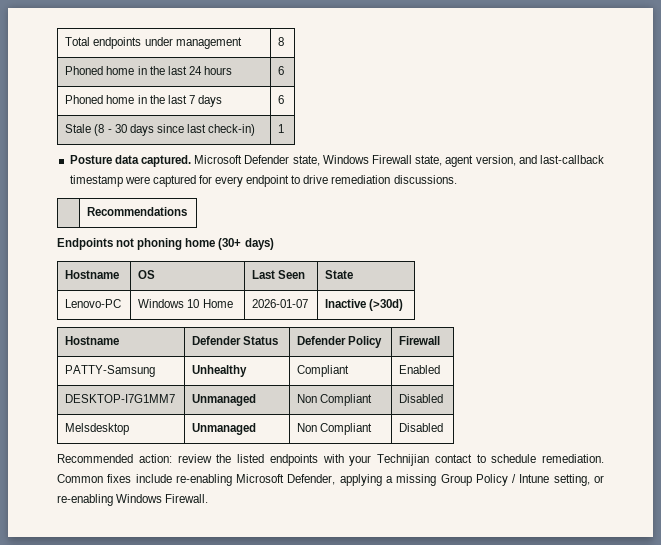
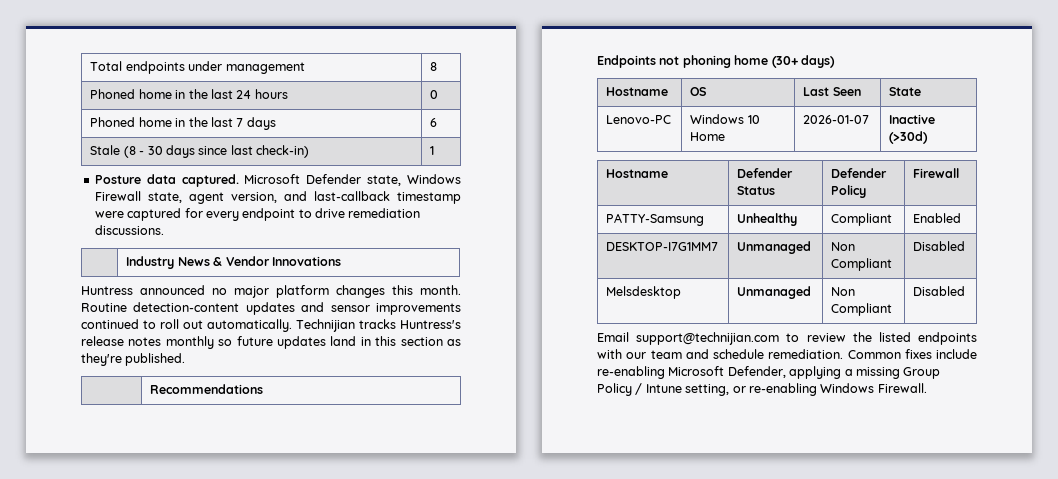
[278,66,285,75] 6 -> [430,90,439,99] 0
(457, 179) none -> [126,256,341,269] [81,285,461,298] [81,302,461,315] [81,319,461,332] [81,336,461,349] [81,353,186,366] // | Industry News & Vendor Innovations // Huntress announced no major platform changes this month. Routine detection-content updates and sensor improvements continued to roll out automatically. Technijian tracks Huntress's release notes monthly so future updates land in this section as they're published.
[57,454,172,463] Recommended action: -> [597,332,800,345] Email support@technijian.com to
[349,454,486,466] your Technijian contact to -> [626,349,709,359] our team and

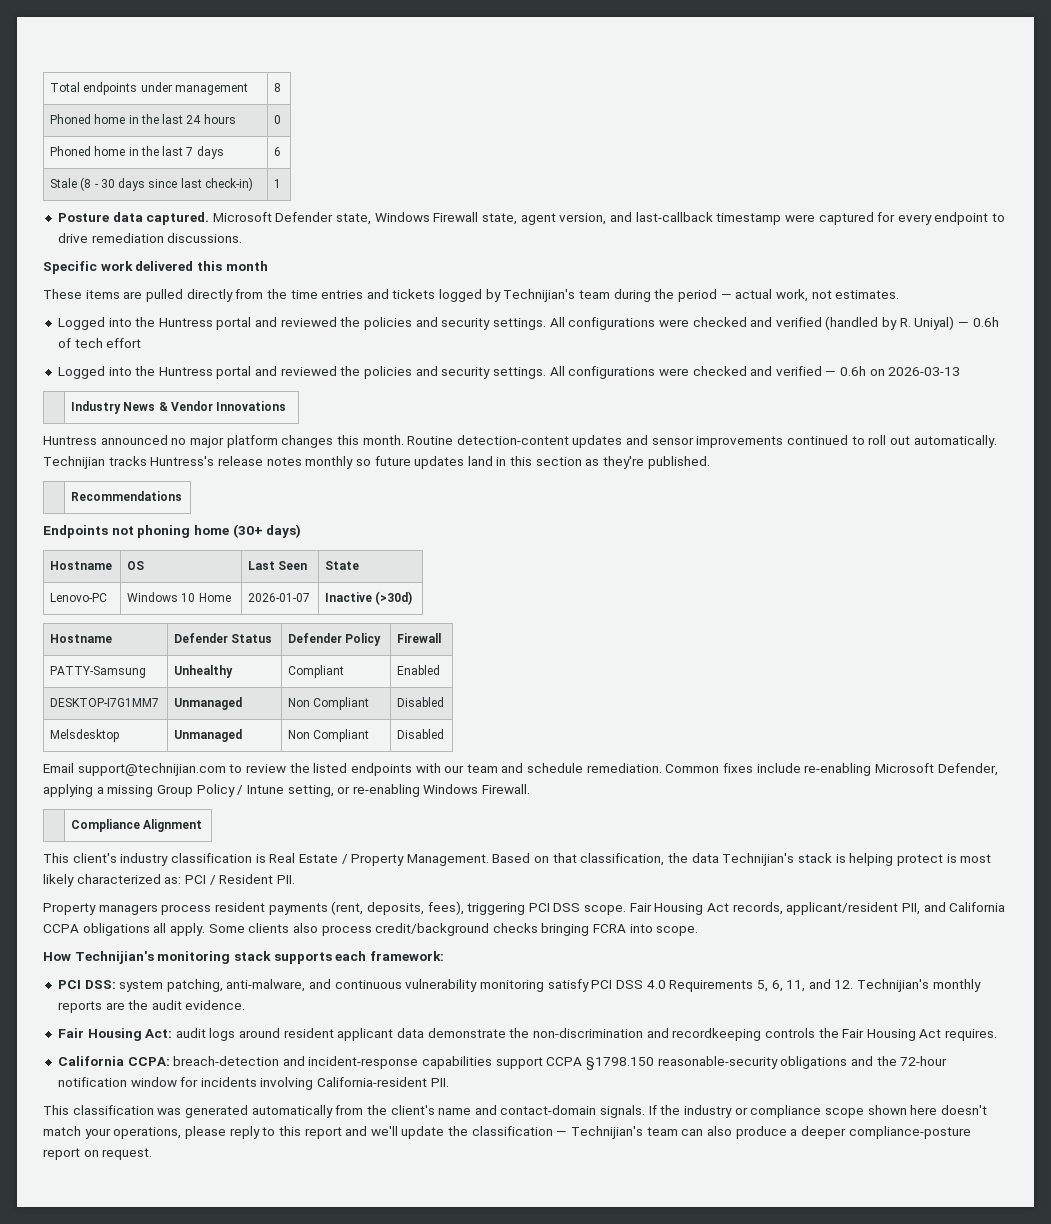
(164, 230) none -> [43,261,268,274] [43,289,900,302] [57,316,999,330] [57,338,142,348] [57,366,961,379] // Specific work delivered this month // These items are pulled directly from the time entries and tickets logged by Technijian's team during the period — actual work, not estimates. // Logged into the Huntress portal and reviewed the policies and security settings. All configurations were checked and verified (handled by R. Uniyal) — 0.6h of tech effort // Logged into the Huntress portal and reviewed the policies and security settings. All configurations were checked and verified — 0.6h on 2026-03-13
(927, 388) none -> [71,819,203,832] [43,853,992,866] [43,874,295,887] [43,901,1006,915] [43,923,699,936] [43,951,444,964] [57,979,981,992] [57,1000,246,1013] [57,1028,998,1041] [57,1056,948,1070] [57,1077,449,1090] [43,1105,987,1118] [43,1126,971,1139] [43,1148,153,1160] // | Compliance Alignment // This client's industry classification is Real Estate / Property Management. Based on that classification, the data Technijian's stack is helping protect is most likely characterized as: PCI / Resident PII. // Property managers process resident payments (rent, deposits, fees), triggering PCI DSS scope. Fair Housing Act records, applicant/resident PII, and California CCPA obligations all apply. Some clients also process credit/background checks bringing FCRA into scope. // How Technijian's monitoring stack supports each framework: // PCI DSS: system patching, anti-malware, and continuous vulnerability monitoring satisfy PCI DSS 4.0 Requirements 5, 6, 11, and 12. Technijian's monthly reports are the audit evidence. // Fair Housing Act: audit logs around resident applicant data demonstrate the non-discrimination and recordkeeping controls the Fair Housing Act requires. // California CCPA: breach-detection and incident-response capabilities support CCPA §1798.150 reasonable-security obligations and the 72-hour notification window for incidents involving California-resident PII. // This classification was generated automatically from the client's name and contact-domain signals. If the industry or compliance scope shown here doesn't match your operations, please reply to this report and we'll update the classification — Technijian's team can also produce a deeper compliance-posture report on request.

